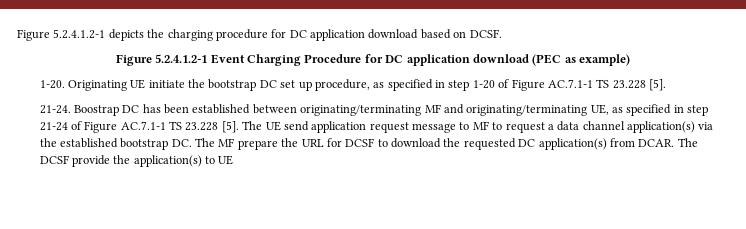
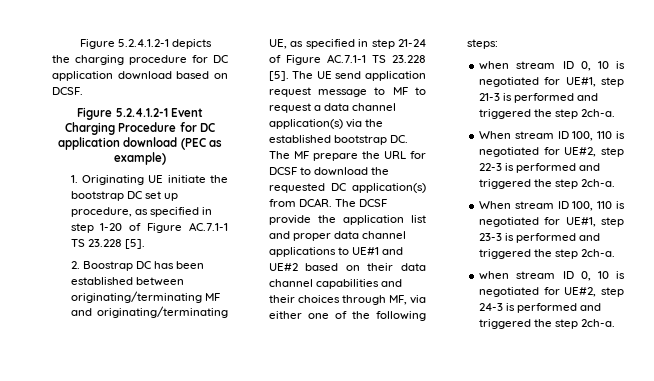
[39,80,65,89] 1-20. -> [70,175,78,183] 1.
[39,105,71,114] 21-24. -> [70,261,80,269] 2.
[133,155,234,167] application(s) to UE -> [342,215,426,225] [268,231,406,241] [268,247,403,257] [268,263,426,271] [268,279,402,289] [268,295,426,305] [268,311,426,321] [466,39,498,49] [479,61,625,71] [479,77,624,87] [479,93,599,103] [479,109,616,119] [479,131,625,141] [479,147,624,157] [479,163,601,173] [479,179,616,189] [479,201,625,211] [479,217,624,227] [479,233,601,243] [479,249,616,259] [479,271,625,281] [479,287,624,297] [479,303,602,313] [479,319,616,329] application list and proper data channel applications to UE#1 and UE#2 based on their data channel capabilities and their choices through MF, via either one of the following steps: // when stream ID 0, 10 is negotiated for UE#1, step 21-3 is performed and triggered the step 2ch-a. // When stream ID 100, 110 is negotiated for UE#2, step 22-3 is performed and triggered the step 2ch-a. // When stream ID 100, 110 is negotiated for UE#1, step 23-3 is performed and triggered the step 2ch-a. // when stream ID 0, 10 is negotiated for UE#2, step 24-3 is performed and triggered the step 2ch-a.

